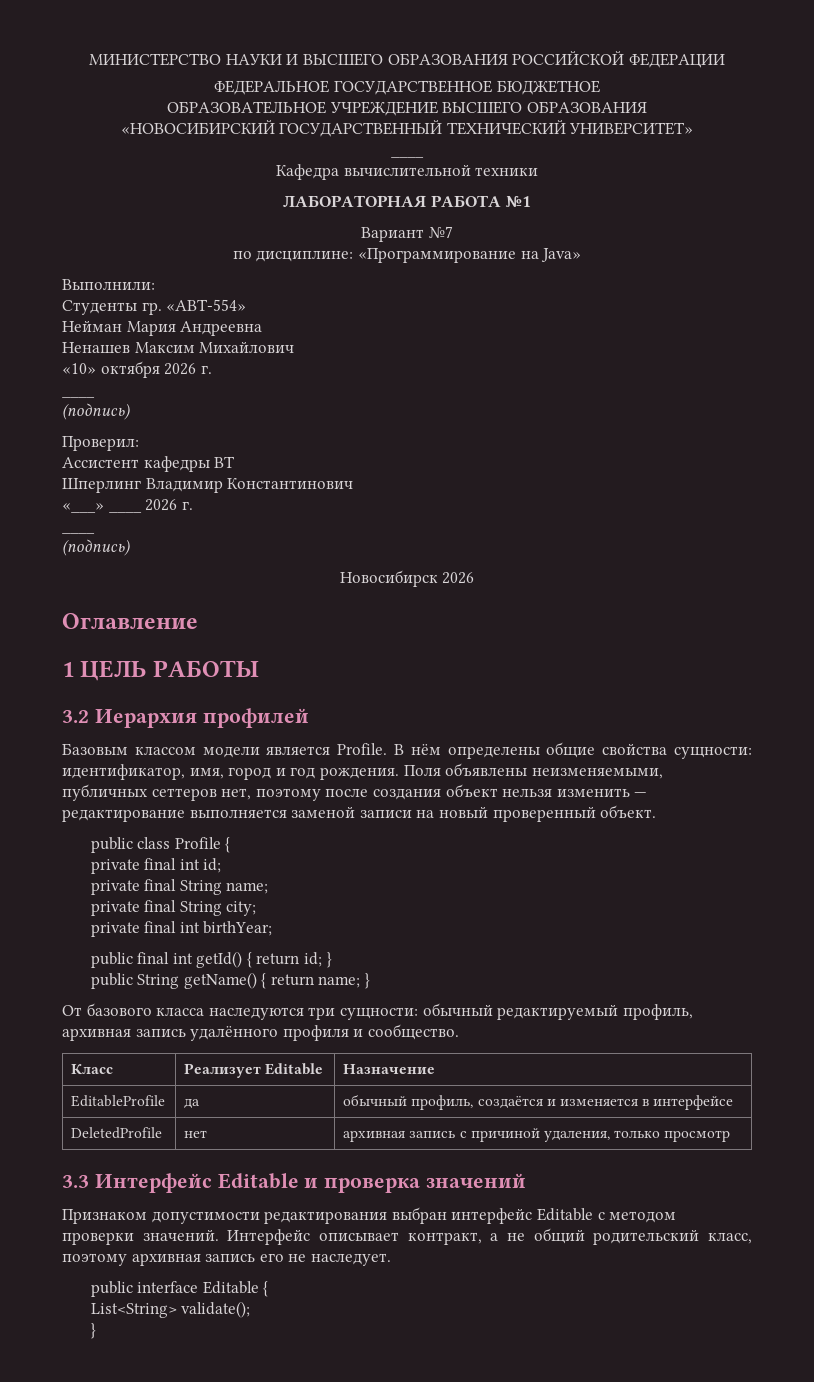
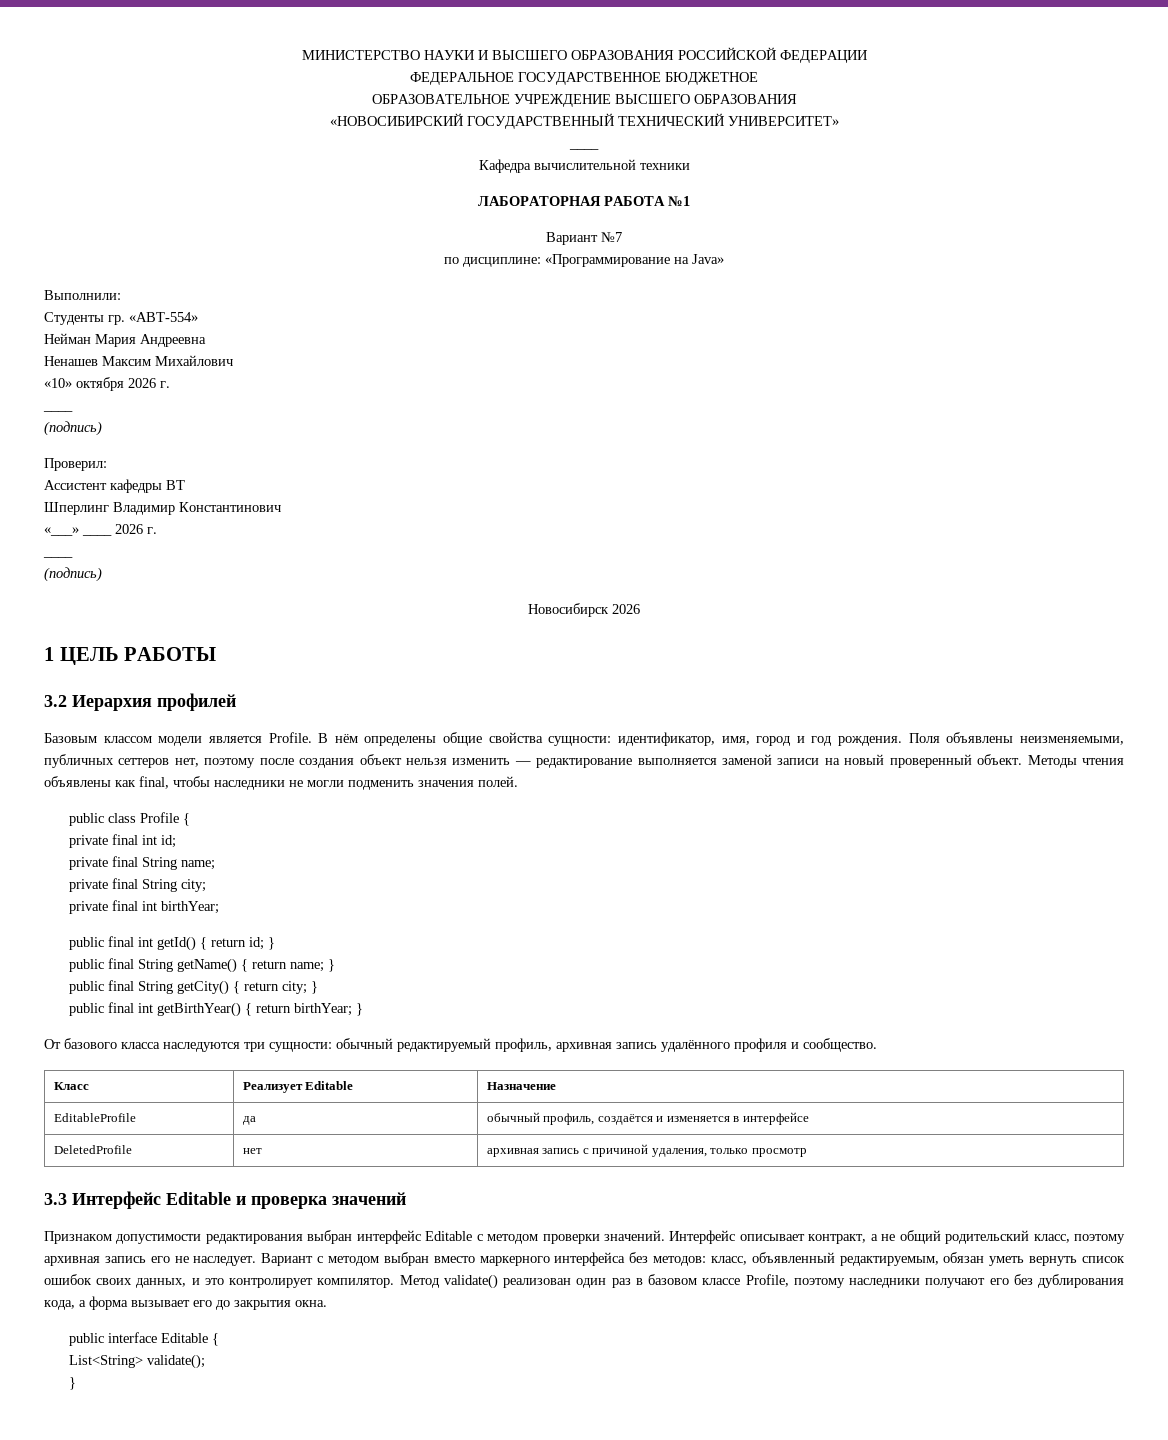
[62,613,198,629] // Оглавление -> (640, 609) none
(657, 811) none -> [1027,755,1125,768] [44,776,518,790] Методы чтения объявлены как final, чтобы наследники не могли подменить значения полей.
(133, 981) none -> [107,958,134,969] final
(371, 981) none -> [68,980,318,995] [68,1002,363,1017] // public final String getCity() { return city; } // public final int getBirthYear() { return birthYear; }
(391, 1259) none -> [261,1252,1126,1266] [44,1274,1124,1289] [44,1296,327,1310] Вариант с методом выбран вместо маркерного интерфейса без методов: класс, объявленный редактируемым, обязан уметь вернуть список ошибок своих данных, и это контролирует компилятор. Метод validate() реализован один раз в базовом классе Profile, поэтому наследники получают его без дублирования кода, а форма вызывает его до закрытия окна.

